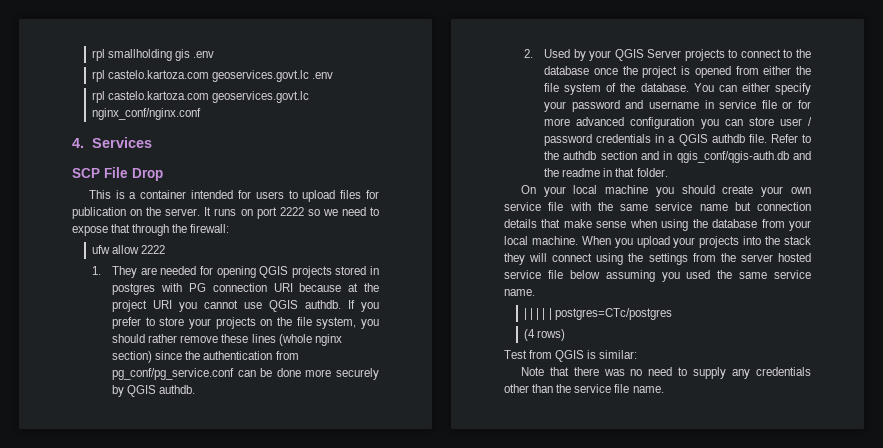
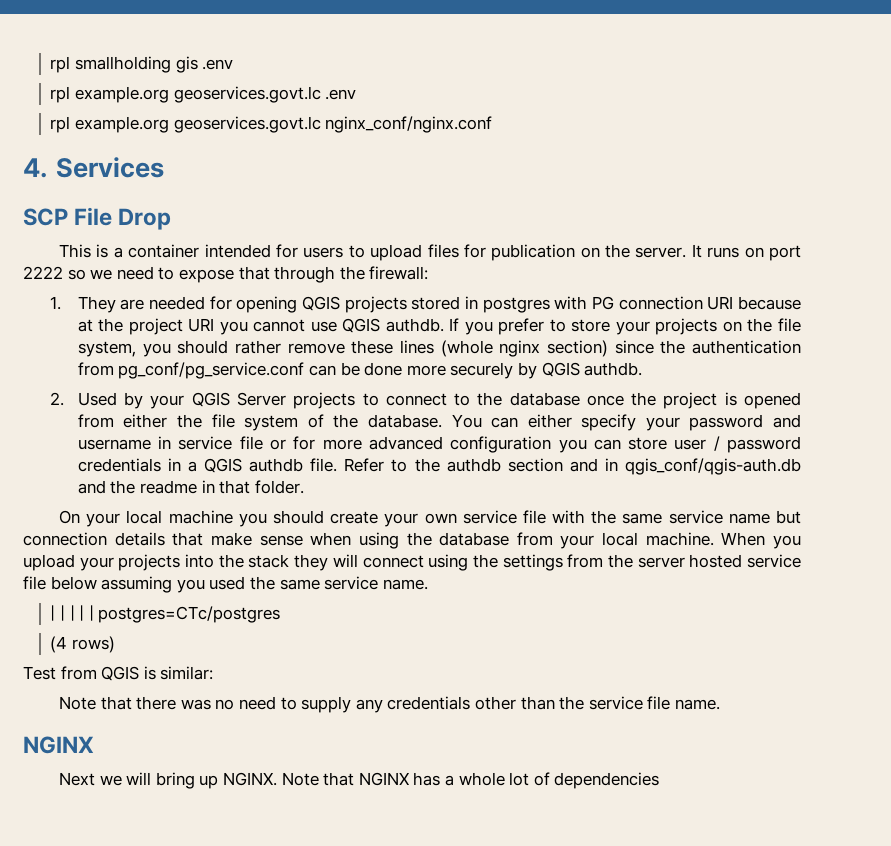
[108,70,210,79] castelo.kartoza.com -> [75,86,170,103] example.org
[108,91,210,100] castelo.kartoza.com -> [75,116,170,133] example.org
[92,245,166,254] // ufw allow 2222 -> (429, 273) none
(664, 389) none -> [23,736,94,754] [59,772,660,789] // NGINX // Next we will bring up NGINX. Note that NGINX has a whole lot of dependencies

